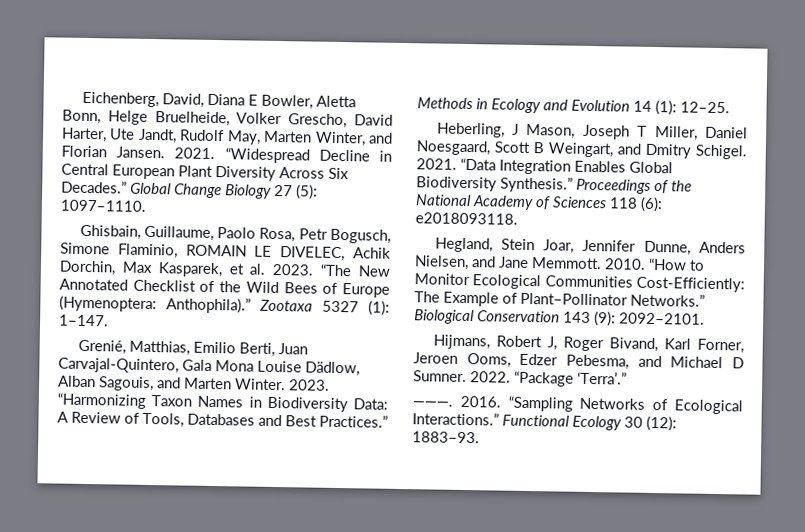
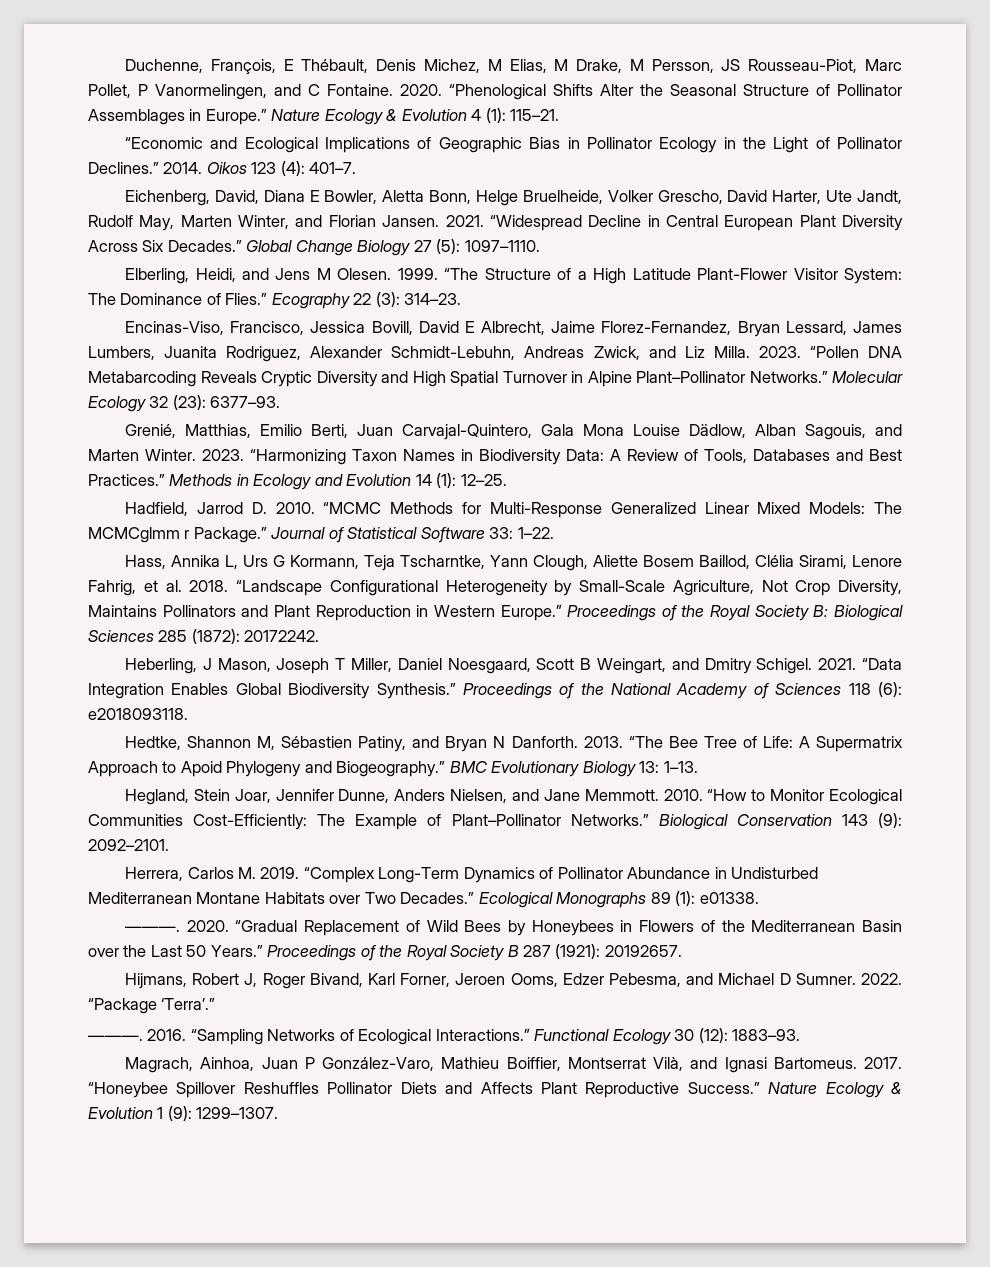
(81, 99) none -> [125,59,903,74] [88,84,902,100] [88,108,560,125] [125,137,902,153] [88,161,357,176] Duchenne, François, E Thébault, Denis Michez, M Elias, M Drake, M Persson, JS Rousseau-Piot, Marc Pollet, P Vanormelingen, and C Fontaine. 2020. “Phenological Shifts Alter the Seasonal Structure of Pollinator Assemblages in Europe.” Nature Ecology & Evolution 4 (1): 115–21. // “Economic and Ecological Implications of Geographic Bias in Pollinator Ecology in the Light of Pollinator Declines.” 2014. Oikos 123 (4): 401–7. //
[79,224,392,244] [60,242,392,262] [59,260,391,278] [59,278,391,298] [59,295,390,316] [59,314,109,327] Ghisbain, Guillaume, Paolo Rosa, Petr Bogusch, Simone Flaminio, ROMAIN LE DIVELEC, Achik Dorchin, Max Kasparek, et al. 2023. “The New Annotated Checklist of the Wild Bees of Europe (Hymenoptera: Anthophila).” Zootaxa 5327 (1): 1–147. -> [125,268,903,284] [88,292,462,309] [125,321,902,337] [88,346,903,362] [88,371,903,387] [88,395,281,412] Elberling, Heidi, and Jens M Olesen. 1999. “The Structure of a High Latitude Plant-Flower Visitor System: The Dominance of Flies.” Ecography 22 (3): 314–23. // Encinas-Viso, Francisco, Jessica Bovill, David E Albrecht, Jaime Florez-Fernandez, Bryan Lessard, James Lumbers, Juanita Rodriguez, Alexander Schmidt-Lebuhn, Andreas Zwick, and Liz Milla. 2023. “Pollen DNA Metabarcoding Reveals Cryptic Diversity and High Spatial Turnover in Alpine Plant–Pollinator Networks.” Molecular Ecology 32 (23): 6377–93.
(730, 107) none -> [125,502,902,518] [88,527,554,543] [125,555,903,571] [88,580,902,596] [88,605,903,621] [88,629,320,644] // Hadfield, Jarrod D. 2010. “MCMC Methods for Multi-Response Generalized Linear Mixed Models: The MCMCglmm r Package.” Journal of Statistical Software 33: 1–22. // Hass, Annika L, Urs G Kormann, Teja Tscharntke, Yann Clough, Aliette Bosem Baillod, Clélia Sirami, Lenore Fahrig, et al. 2018. “Landscape Configurational Heterogeneity by Small-Scale Agriculture, Not Crop Diversity, Maintains Pollinators and Plant Reproduction in Western Europe.” Proceedings of the Royal Society B: Biological Sciences 285 (1872): 20172242.
(518, 218) none -> [125,736,903,752] [88,761,698,777] // Hedtke, Shannon M, Sébastien Patiny, and Bryan N Danforth. 2013. “The Bee Tree of Life: A Supermatrix Approach to Apoid Phylogeny and Biogeography.” BMC Evolutionary Biology 13: 1–13.
(705, 318) none -> [125,867,819,883] [88,891,759,908] [125,920,902,936] [88,944,682,961] // Herrera, Carlos M. 2019. “Complex Long-Term Dynamics of Pollinator Abundance in Undisturbed Mediterranean Montane Habitats over Two Decades.” Ecological Monographs 89 (1): e01338. // ———. 2020. “Gradual Replacement of Wild Bees by Honeybees in Flowers of the Mediterranean Basin over the Last 50 Years.” Proceedings of the Royal Society B 287 (1921): 20192657.
(480, 437) none -> [125,1057,903,1073] [88,1082,902,1098] [88,1106,279,1121] // Magrach, Ainhoa, Juan P González-Varo, Mathieu Boiffier, Montserrat Vilà, and Ignasi Bartomeus. 2017. “Honeybee Spillover Reshuffles Pollinator Diets and Affects Plant Reproductive Success.” Nature Ecology & Evolution 1 (9): 1299–1307.

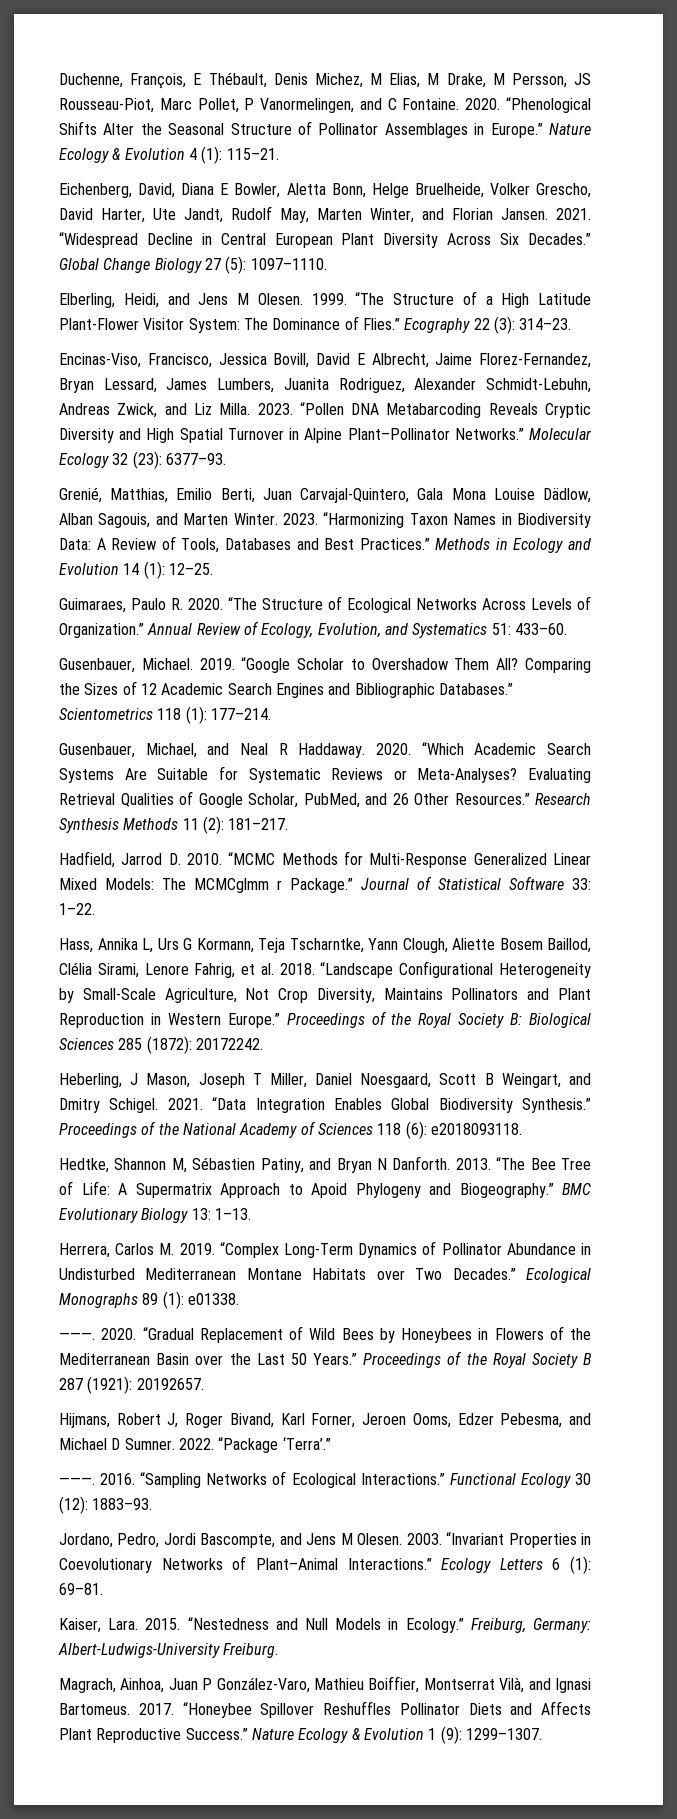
[125,137,902,153] [88,161,357,176] // “Economic and Ecological Implications of Geographic Bias in Pollinator Ecology in the Light of Pollinator Declines.” 2014. Oikos 123 (4): 401–7. -> (279, 154) none
(507, 480) none -> [59,596,591,613] [59,621,567,638] [59,657,591,673] [59,681,513,698] [59,706,271,724] [59,742,591,758] [59,766,591,783] [59,791,591,808] [59,816,289,834] // Guimaraes, Paulo R. 2020. “The Structure of Ecological Networks Across Levels of Organization.” Annual Review of Ecology, Evolution, and Systematics 51: 433–60. // Gusenbauer, Michael. 2019. “Google Scholar to Overshadow Them All? Comparing the Sizes of 12 Academic Search Engines and Bibliographic Databases.” Scientometrics 118 (1): 177–214. // Gusenbauer, Michael, and Neal R Haddaway. 2020. “Which Academic Search Systems Are Suitable for Systematic Reviews or Meta-Analyses? Evaluating Retrieval Qualities of Google Scholar, PubMed, and 26 Other Resources.” Research Synthesis Methods 11 (2): 181–217.
[125,789,902,805] [88,813,903,830] [88,839,169,851] // Hegland, Stein Joar, Jennifer Dunne, Anders Nielsen, and Jane Memmott. 2010. “How to Monitor Ecological Communities Cost-Efficiently: The Example of Plant–Pollinator Networks.” Biological Conservation 143 (9): 2092–2101. -> (251, 1214) none
(801, 1035) none -> [59,1532,591,1548] [59,1556,591,1574] [59,1583,103,1595] [59,1617,591,1633] [58,1643,279,1658] // Jordano, Pedro, Jordi Bascompte, and Jens M Olesen. 2003. “Invariant Properties in Coevolutionary Networks of Plant–Animal Interactions.” Ecology Letters 6 (1): 69–81. // Kaiser, Lara. 2015. “Nestedness and Null Models in Ecology.” Freiburg, Germany: Albert-Ludwigs-University Freiburg.

